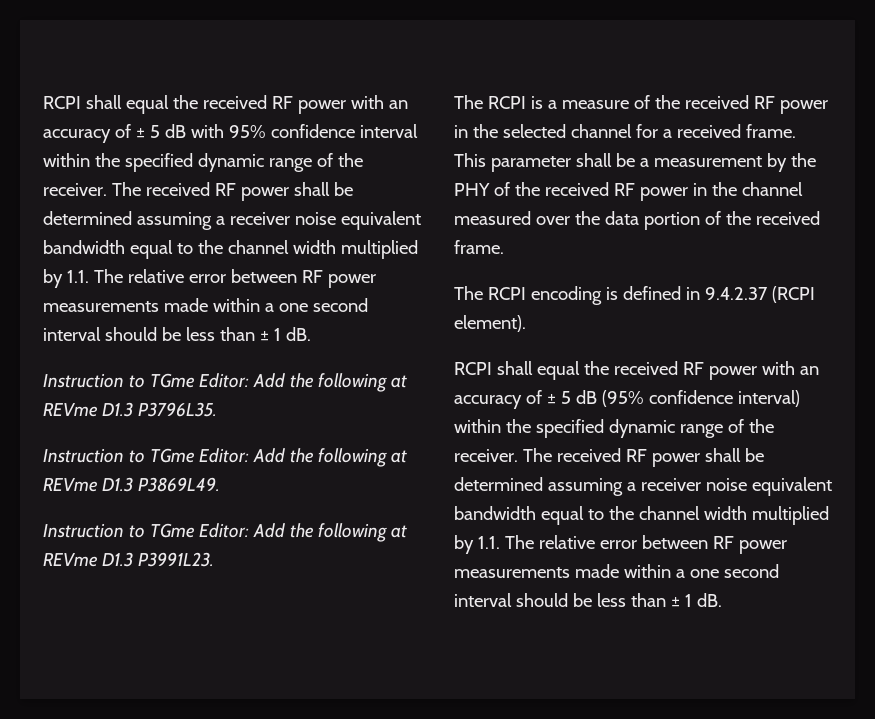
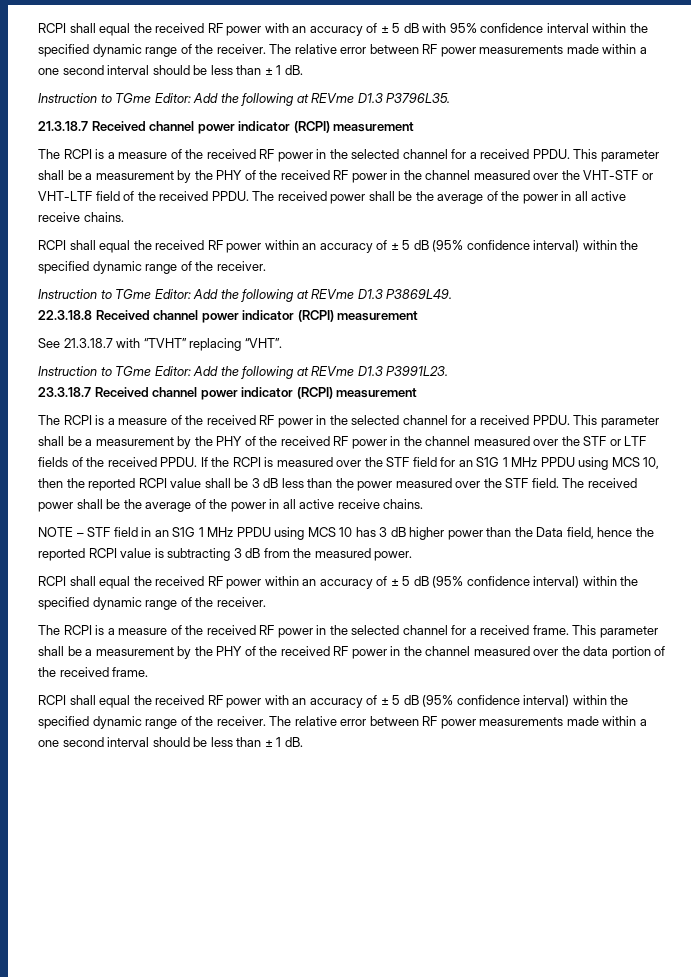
[145,182,353,201] [43,211,421,230] [43,240,418,259] [43,269,123,288] received RF power shall be determined assuming a receiver noise equivalent bandwidth equal to the channel width multiplied by 1.1. The -> (292, 49) none
(217, 409) none -> [38,121,415,134] [38,149,659,162] [38,170,653,183] [38,191,627,204] [38,212,124,222] [38,240,639,253] [38,261,266,274] // 21.3.18.7 Received channel power indicator (RCPI) measurement // The RCPI is a measure of the received RF power in the selected channel for a received PPDU. This parameter shall be a measurement by the PHY of the received RF power in the channel measured over the VHT-STF or VHT-LTF field of the received PPDU. The received power shall be the average of the power in all active receive chains. // RCPI shall equal the received RF power within an accuracy of ± 5 dB (95% confidence interval) within the specified dynamic range of the receiver.
(220, 484) none -> [38,310,419,323] [38,338,282,351] // 22.3.18.8 Received channel power indicator (RCPI) measurement // See 21.3.18.7 with “TVHT” replacing “VHT”.
(214, 559) none -> [38,387,418,400] [38,415,659,428] [38,436,647,449] [38,457,660,470] [38,478,637,491] [38,499,424,512] [38,527,654,540] [38,548,413,561] [38,576,639,589] [38,597,266,610] // 23.3.18.7 Received channel power indicator (RCPI) measurement // The RCPI is a measure of the received RF power in the selected channel for a received PPDU. This parameter shall be a measurement by the PHY of the received RF power in the channel measured over the STF or LTF fields of the received PPDU. If the RCPI is measured over the STF field for an S1G 1 MHz PPDU using MCS 10, then the reported RCPI value shall be 3 dB less than the power measured over the STF field. The received power shall be the average of the power in all active receive chains. // NOTE – STF field in an S1G 1 MHz PPDU using MCS 10 has 3 dB higher power than the Data field, hence the reported RCPI value is subtracting 3 dB from the measured power. // RCPI shall equal the received RF power within an accuracy of ± 5 dB (95% confidence interval) within the specified dynamic range of the receiver.
[454,286,815,305] [454,315,526,332] // The RCPI encoding is defined in 9.4.2.37 (RCPI element). -> (149, 672) none
[556,448,764,467] [454,477,832,496] [454,506,829,525] [454,535,534,554] received RF power shall be determined assuming a receiver noise equivalent bandwidth equal to the channel width multiplied by 1.1. The -> (292, 721) none

